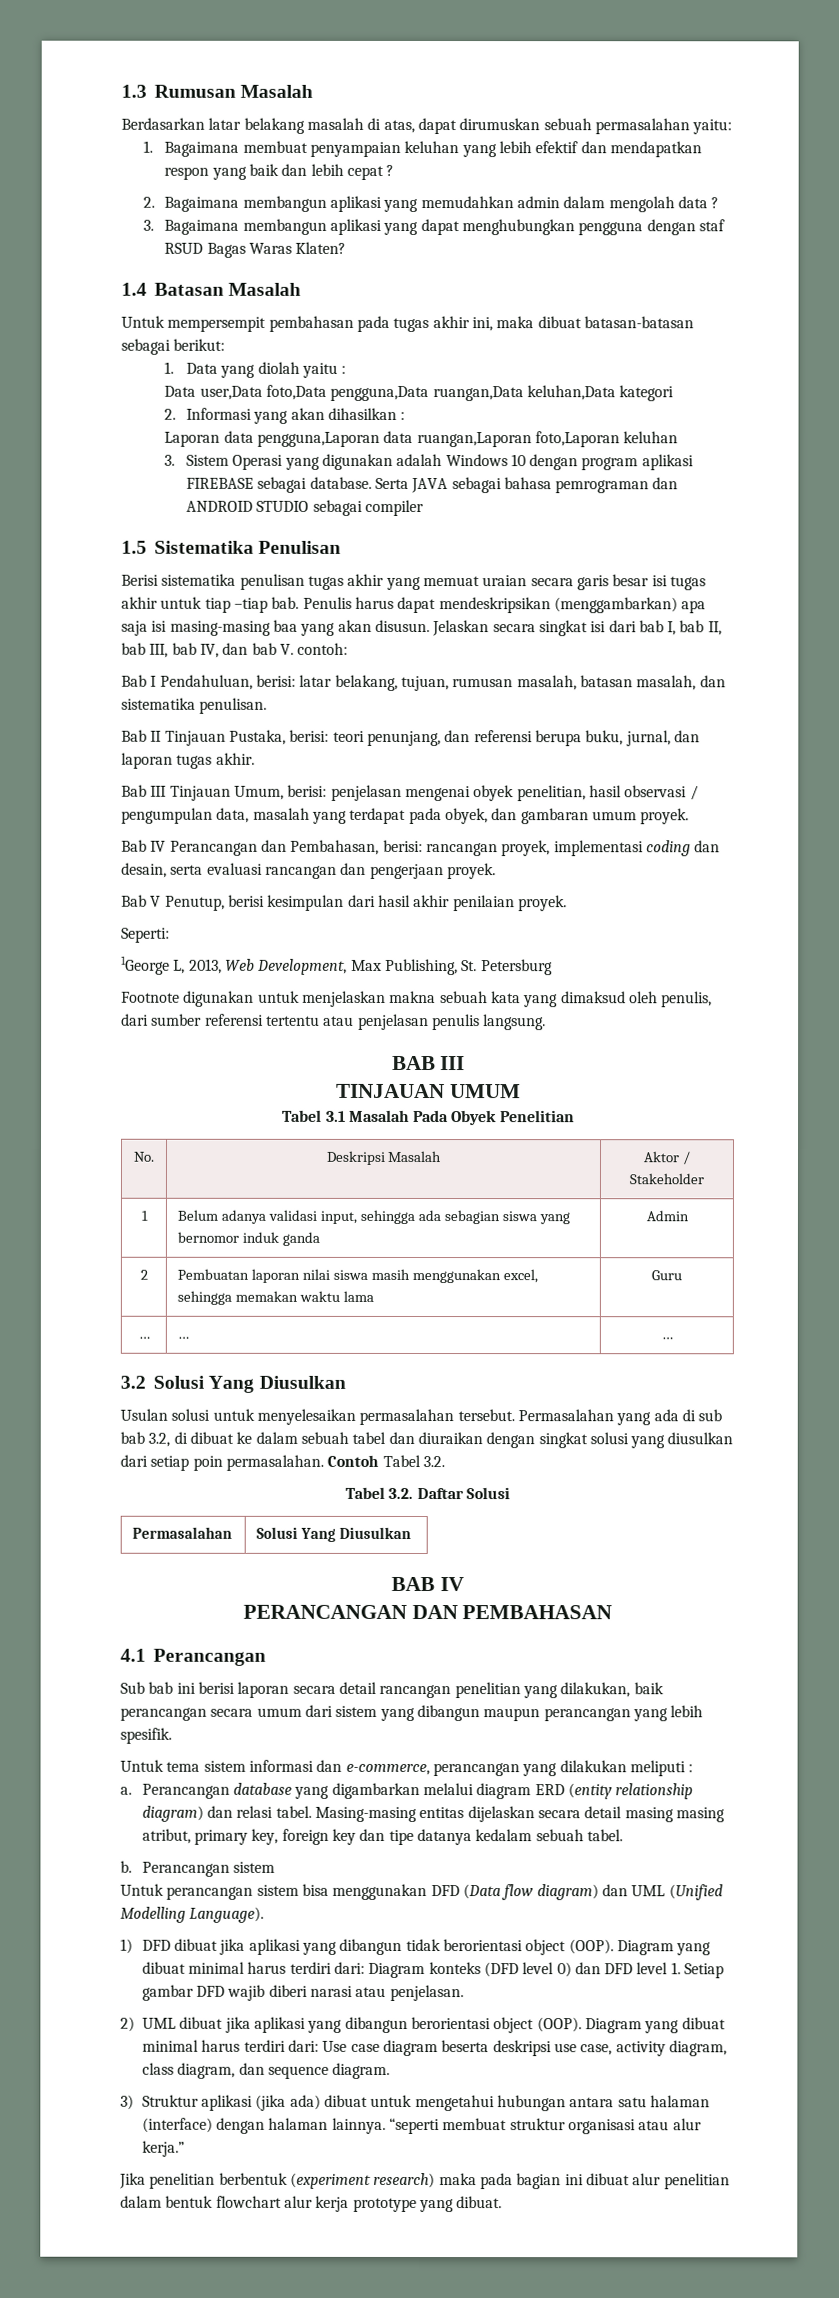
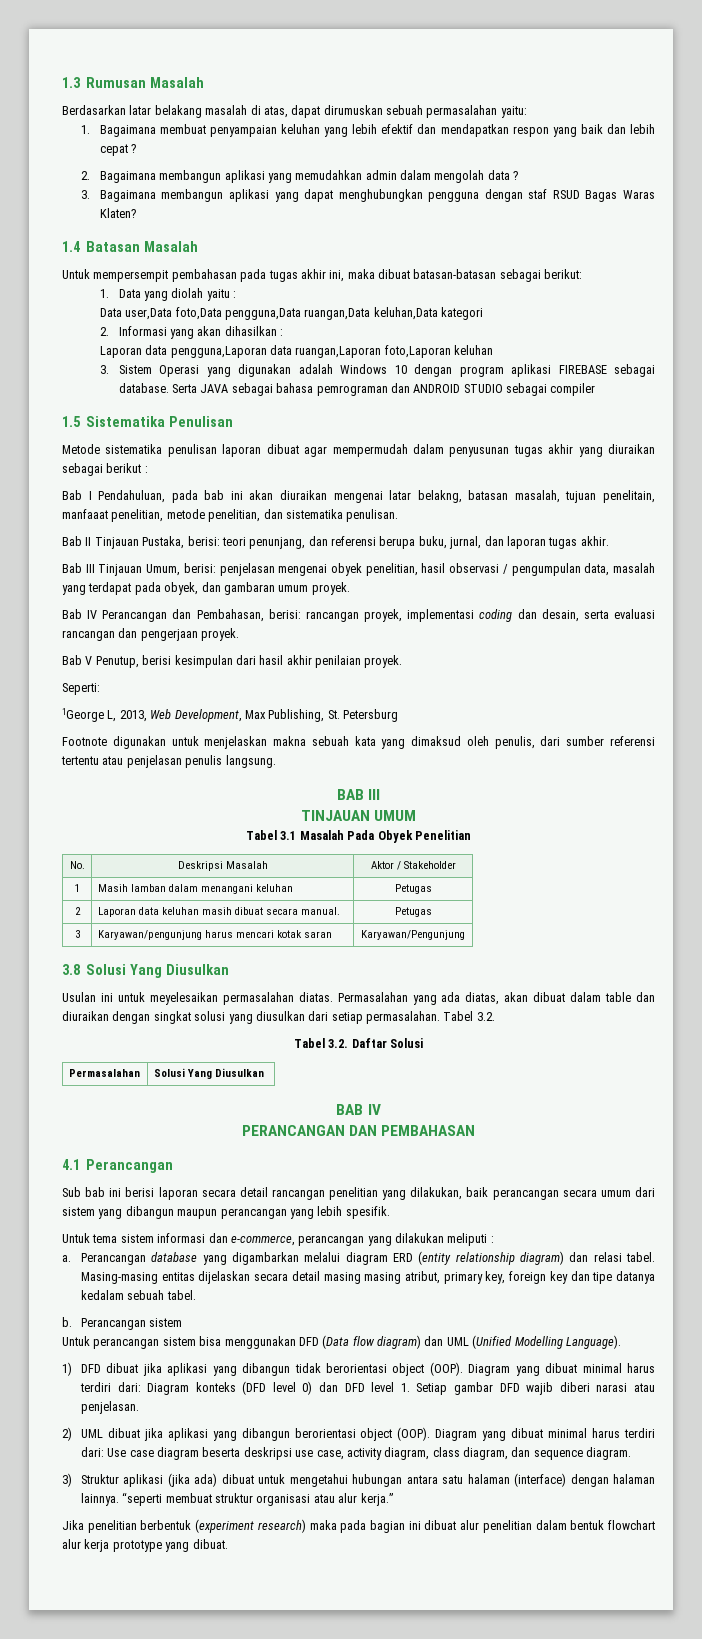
[121,574,159,586] Berisi -> [62,444,100,454] Metode
[307,573,706,591] [121,596,707,614] [121,619,722,637] [121,642,349,658] [121,674,697,692] tugas akhir yang memuat uraian secara garis besar isi tugas akhir untuk tiap –tiap bab. Penulis harus dapat mendeskripsikan (menggambarkan) apa saja isi masing-masing baa yang akan disusun. Jelaskan secara singkat isi dari bab I, bab II, bab III, bab IV, dan bab V. contoh: // Bab I Pendahuluan, berisi: latar belakang, tujuan, rumusan masalah, batasan masalah, -> [222,444,655,457] [62,463,148,476] [62,490,655,503] [62,509,261,522] laporan dibuat agar mempermudah dalam penyusunan tugas akhir yang diuraikan sebagai berikut : // Bab I Pendahuluan, pada bab ini akan diuraikan mengenai latar belakng, batasan masalah, tujuan penelitain, manfaaat penelitian, metode penelitian,
[177,1209,570,1225] [177,1231,321,1246] [645,1210,689,1222] [139,1269,148,1280] [177,1268,538,1284] [177,1290,375,1305] [651,1270,682,1281] [137,1336,150,1339] [177,1336,190,1339] [660,1337,673,1340] [120,1375,346,1393] [120,1408,723,1426] [120,1431,387,1447] Belum adanya validasi input, sehingga ada sebagian siswa yang bernomor induk ganda | Admin // 2 | Pembuatan laporan nilai siswa masih menggunakan excel, sehingga memakan waktu lama | Guru // … | … | … // 3.2 Solusi Yang Diusulkan // Usulan solusi untuk menyelesaikan permasalahan tersebut. Permasalahan yang ada di sub bab 3.2, di dibuat ke dalam sebuah tabel -> [97,884,293,894] [394,884,432,894] [74,907,81,915] [97,907,340,917] [394,907,432,917] [74,930,80,938] [97,930,332,940] [361,930,465,940] [62,964,230,978] [62,992,632,1005] Masih lamban dalam menangani keluhan | Petugas // 2 | Laporan data keluhan masih dibuat secara manual. | Petugas // 3 | Karyawan/pengunjung harus mencari kotak saran | Karyawan/Pengunjung // 3.8 Solusi Yang Diusulkan // Usulan ini untuk meyelesaikan permasalahan diatas. Permasalahan yang ada diatas, akan dibuat dalam table
[192,1454,380,1471] poin permasalahan. Contoh -> [366,1011,440,1024] permasalahan.

